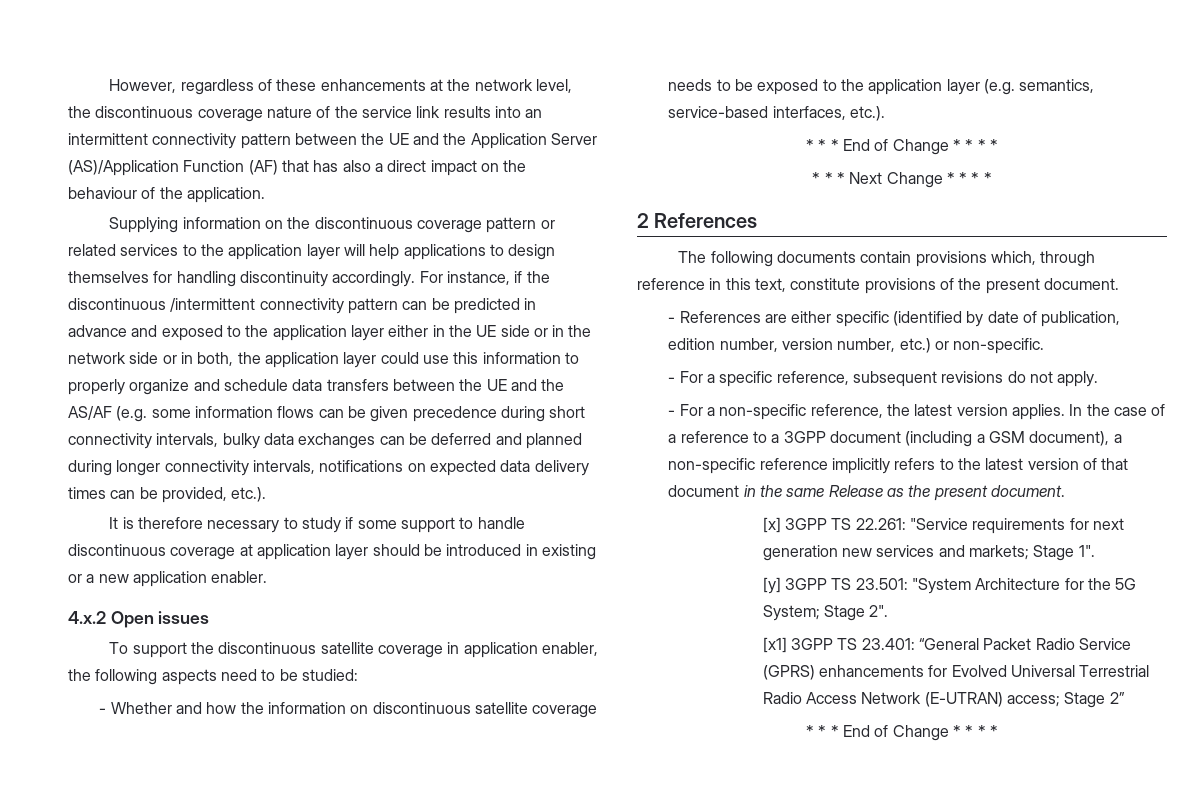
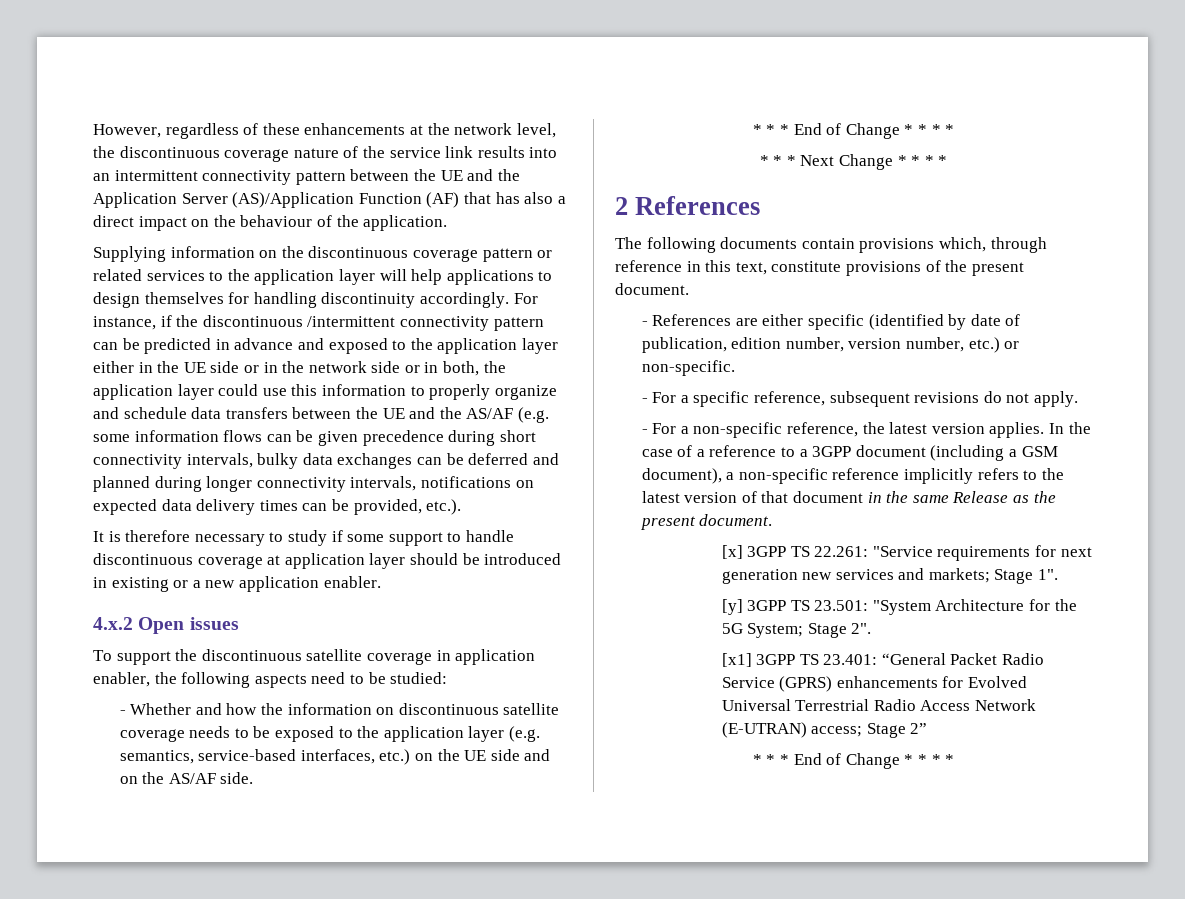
[850,106,886,121] etc.). -> [379,749,551,765] [119,772,254,784] etc.) on the UE side and on the AS/AF side.

